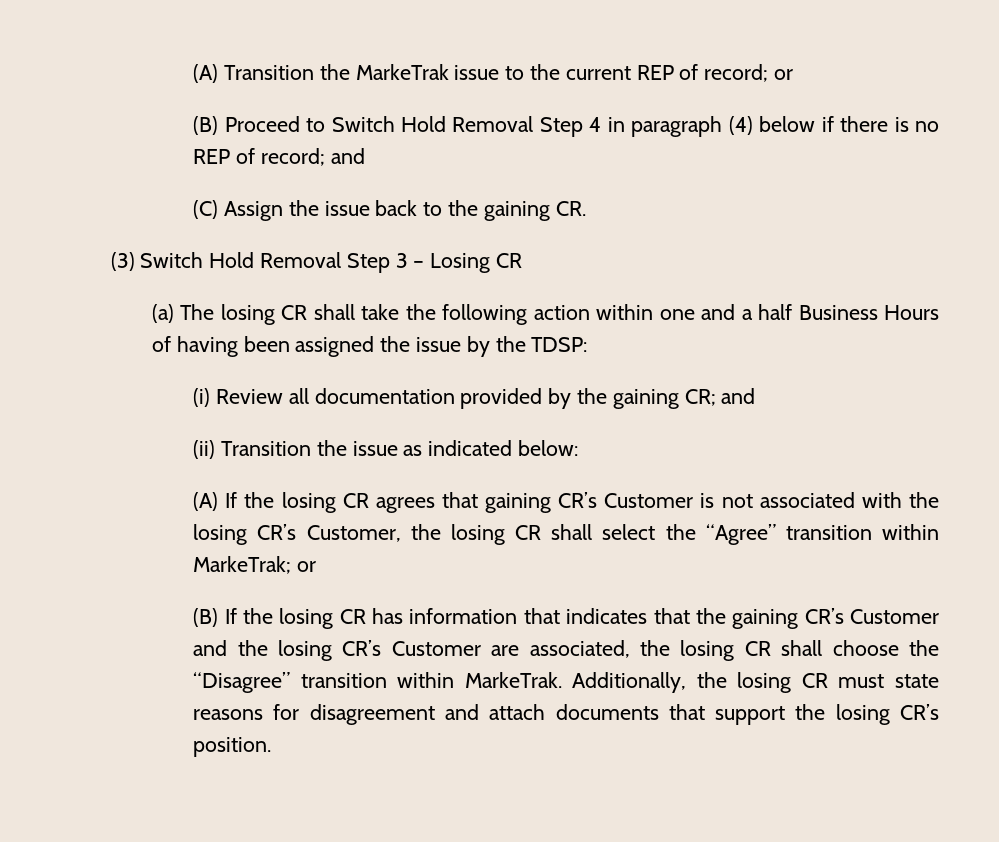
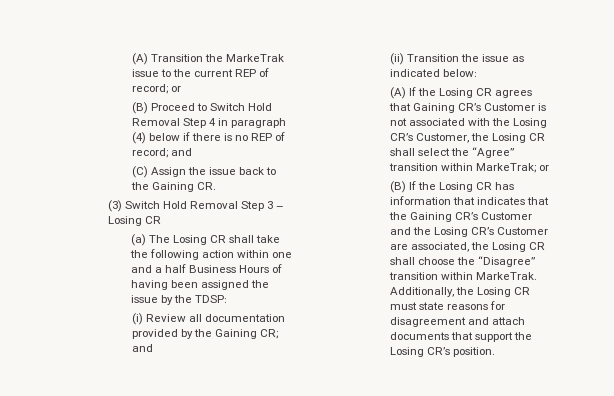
[483,201,550,221] gaining -> [151,182,194,192] Gaining
[220,304,275,325] losing -> [172,235,207,245] Losing
[612,389,679,409] gaining -> [214,329,257,339] Gaining
[281,492,336,513] losing -> [438,88,473,98] Losing
[485,493,552,513] gaining -> [412,103,455,113] Gaining
[193,524,248,545] losing -> [513,118,548,128] Losing
[450,524,505,545] losing -> [491,133,526,143] Losing
[279,608,334,629] losing -> [438,182,473,192] Losing
[732,609,799,629] gaining -> [409,212,452,222] Gaining
[278,640,333,661] losing -> [433,227,468,237] Losing
[680,640,735,661] losing -> [491,242,526,252] Losing
[737,672,792,693] losing -> [476,287,511,297] Losing
[835,704,890,725] losing -> [389,347,424,357] Losing

